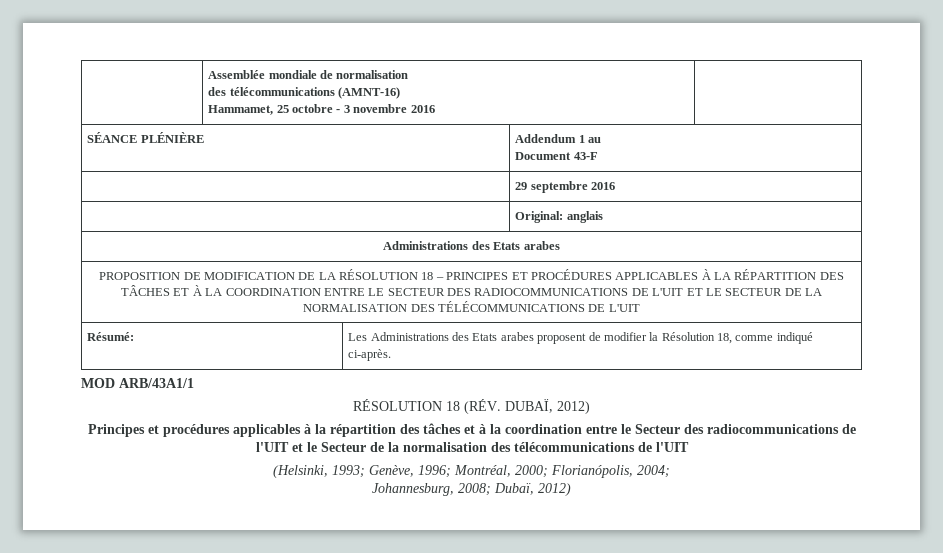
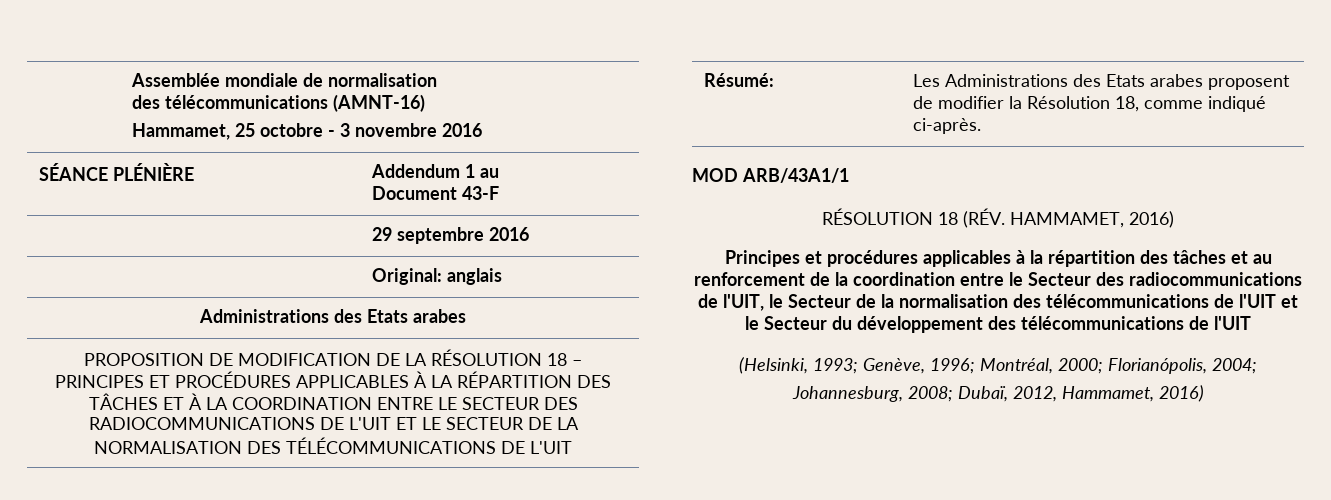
[505,399,590,414] DUBAÏ, 2012) -> [1010,211,1174,228] HAMMAMET, 2016)
[478,424,486,434] à -> [1252,254,1272,264] [694,272,830,286] au renforcement de
[255,442,303,452] l'UIT et -> [723,294,764,311] l'UIT,
(689, 447) none -> [1281,295,1298,308] [745,316,1251,333] et le Secteur du développement des télécommunications de l'UIT
[538,483,571,496] 2012) -> [1012,385,1204,402] 2012, Hammamet, 2016)

